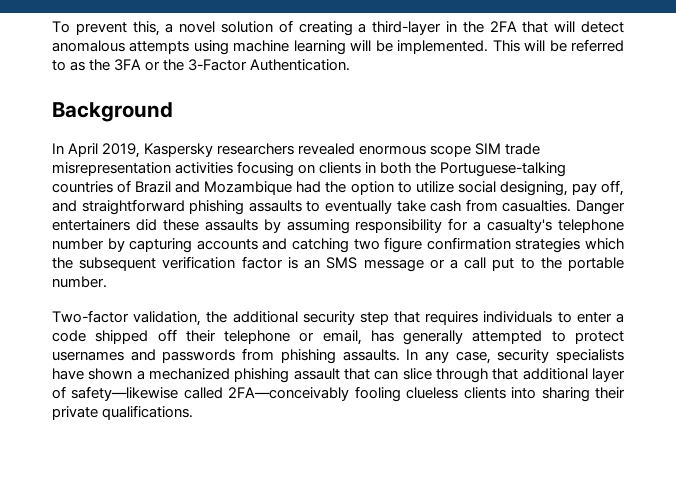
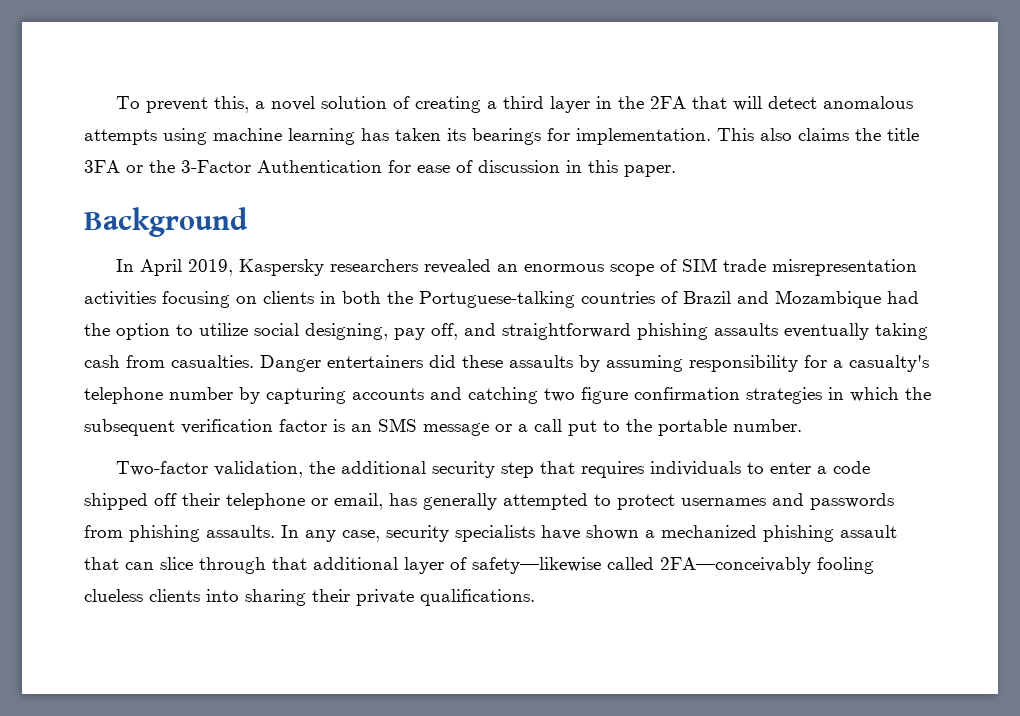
[372,21,442,35] third-layer -> [503,96,591,113] third layer
[350,39,624,54] [52,59,351,71] will be implemented. This will be referred to as the 3FA or the 3-Factor Authentication. -> [361,128,919,145] [84,160,676,177] has taken its bearings for implementation. This also claims the title 3FA or the 3-Factor Authentication for ease of discussion in this paper.
(356, 149) none -> [497,264,519,272] an
(472, 151) none -> [660,259,678,272] of
[306,200,426,214] to eventually take -> [784,323,928,340] eventually taking
(581, 245) none -> [828,387,844,400] in

